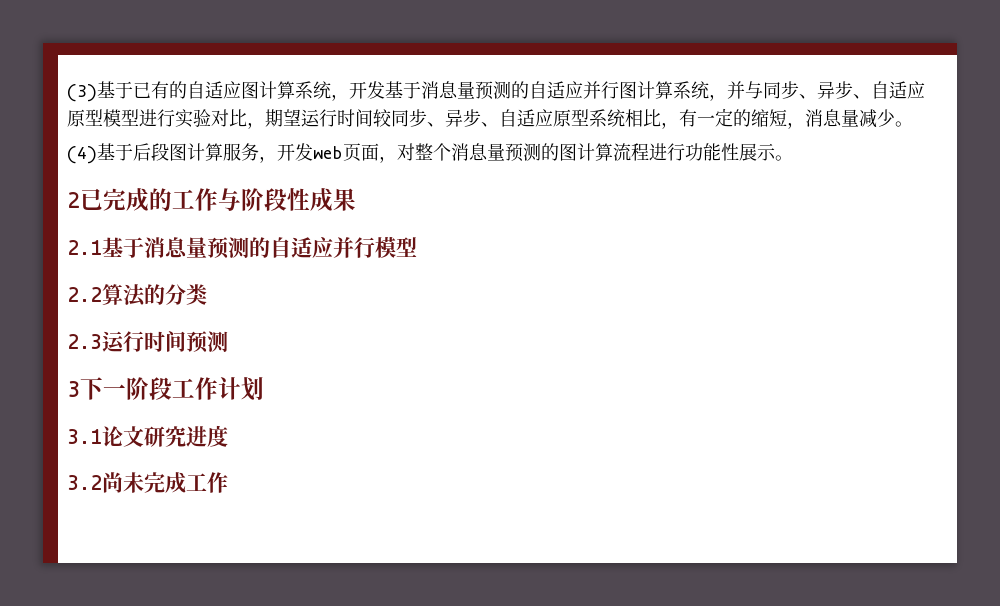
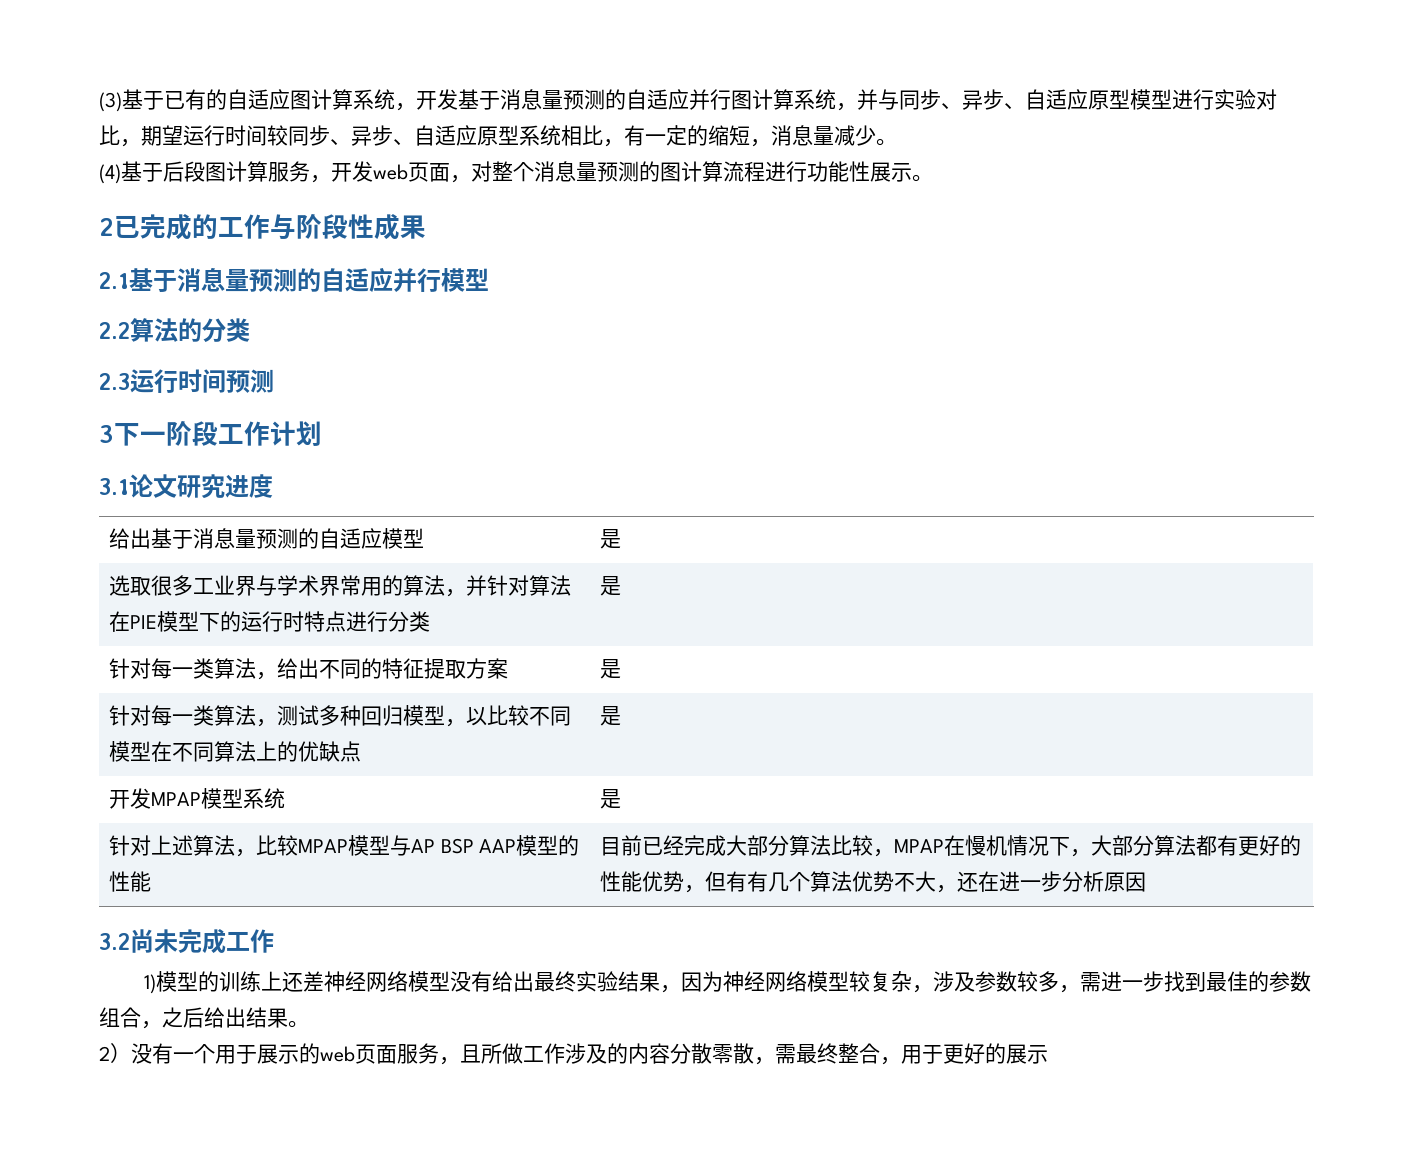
[67,472,228,494] // 3.2尚未完成工作 -> [109,528,425,549] [600,529,622,549] [109,575,572,597] [109,611,431,632] [600,576,622,596] [109,658,509,680] [600,659,622,679] [109,705,572,727] [109,741,362,762] [600,706,622,726] [109,788,286,809] [600,789,622,809] [109,835,580,857] [109,871,152,892] [600,835,1302,857] [600,871,1147,893] [99,929,274,954] [143,971,1311,994] [99,1007,309,1029] [99,1043,1048,1065] // 给出基于消息量预测的自适应模型 | 是 // 选取很多工业界与学术界常用的算法，并针对算法在PIE模型下的运行时特点进行分类 | 是 // 针对每一类算法，给出不同的特征提取方案 | 是 // 针对每一类算法，测试多种回归模型，以比较不同模型在不同算法上的优缺点 | 是 // 开发MPAP模型系统 | 是 // 针对上述算法，比较MPAP模型与AP BSP AAP模型的性能 | 目前已经完成大部分算法比较，MPAP在慢机情况下，大部分算法都有更好的性能优势，但有有几个算法优势不大，还在进一步分析原因 // 3.2尚未完成工作 // 1)模型的训练上还差神经网络模型没有给出最终实验结果，因为神经网络模型较复杂，涉及参数较多，需进一步找到最佳的参数组合，之后给出结果。 // 2）没有一个用于展示的web页面服务，且所做工作涉及的内容分散零散，需最终整合，用于更好的展示

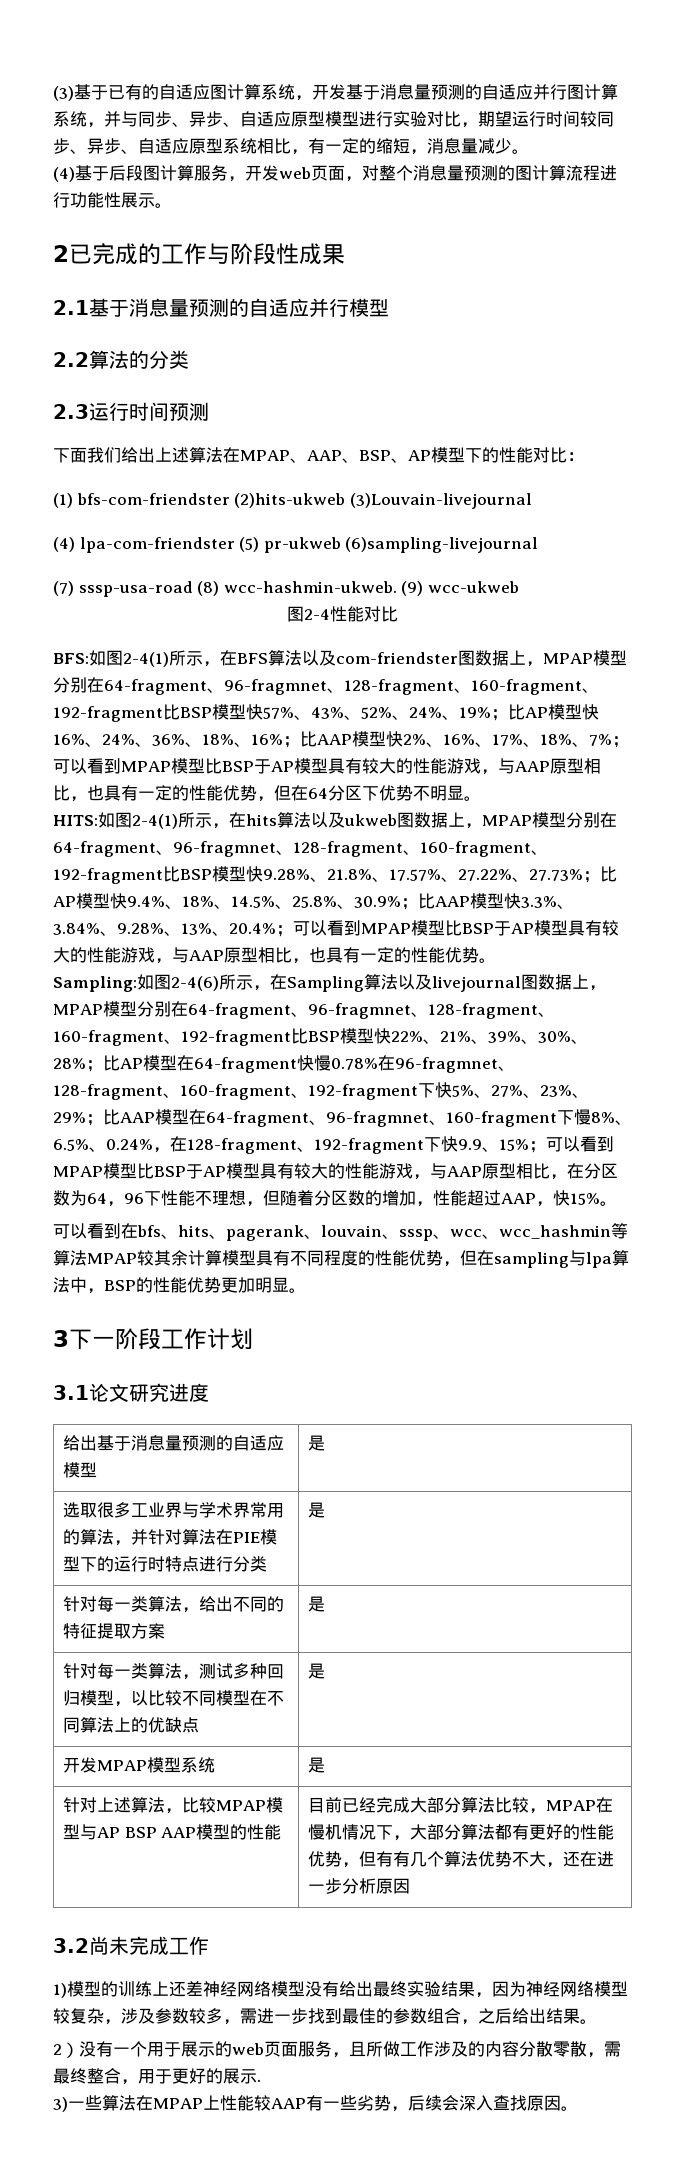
(274, 381) none -> [53,447,584,463] [53,493,532,509] [53,537,539,553] [53,581,519,597] [287,606,398,622] [53,650,627,667] [53,677,599,695] [53,704,599,722] [53,731,629,748] [53,758,601,775] [53,785,481,802] [53,812,617,829] [53,841,548,857] [53,866,617,884] [53,893,574,910] [53,920,619,937] [53,947,496,964] [53,974,606,992] [53,1001,555,1019] [53,1028,588,1046] [53,1055,515,1073] [53,1082,589,1100] [53,1109,632,1127] [53,1136,614,1154] [53,1163,618,1180] [53,1190,617,1207] [53,1223,628,1241] [53,1250,629,1268] [53,1277,306,1294] // 下面我们给出上述算法在MPAP、AAP、BSP、AP模型下的性能对比： // (1) bfs-com-friendster (2)hits-ukweb (3)Louvain-livejournal // (4) lpa-com-friendster (5) pr-ukweb (6)sampling-livejournal // (7) sssp-usa-road (8) wcc-hashmin-ukweb. (9) wcc-ukweb // 图2-4性能对比 // BFS:如图2-4(1)所示，在BFS算法以及com-friendster图数据上，MPAP模型分别在64-fragment、96-fragmnet、128-fragment、160-fragment、192-fragment比BSP模型快57%、43%、52%、24%、19%；比AP模型快16%、24%、36%、18%、16%；比AAP模型快2%、16%、17%、18%、7%；可以看到MPAP模型比BSP于AP模型具有较大的性能游戏，与AAP原型相比，也具有一定的性能优势，但在64分区下优势不明显。 // HITS:如图2-4(1)所示，在hits算法以及ukweb图数据上，MPAP模型分别在64-fragment、96-fragmnet、128-fragment、160-fragment、192-fragment比BSP模型快9.28%、21.8%、17.57%、27.22%、27.73%；比AP模型快9.4%、18%、14.5%、25.8%、30.9%；比AAP模型快3.3%、3.84%、9.28%、13%、20.4%；可以看到MPAP模型比BSP于AP模型具有较大的性能游戏，与AAP原型相比，也具有一定的性能优势。 // Sampling:如图2-4(6)所示，在Sampling算法以及livejournal图数据上，MPAP模型分别在64-fragment、96-fragmnet、128-fragment、160-fragment、192-fragment比BSP模型快22%、21%、39%、30%、28%；比AP模型在64-fragment快慢0.78%在96-fragmnet、128-fragment、160-fragment、192-fragment下快5%、27%、23%、29%；比AAP模型在64-fragment、96-fragmnet、160-fragment下慢8%、6.5%、0.24%，在128-fragment、192-fragment下快9.9、15%；可以看到MPAP模型比BSP于AP模型具有较大的性能游戏，与AAP原型相比，在分区数为64，96下性能不理想，但随着分区数的增加，性能超过AAP，快15%。 // 可以看到在bfs、hits、pagerank、louvain、sssp、wcc、wcc_hashmin等算法MPAP较其余计算模型具有不同程度的性能优势，但在sampling与lpa算法中，BSP的性能优势更加明显。
(1048, 1054) none -> [257,2079,261,2082] [53,2095,578,2112] . // 3)一些算法在MPAP上性能较AAP有一些劣势，后续会深入查找原因。

